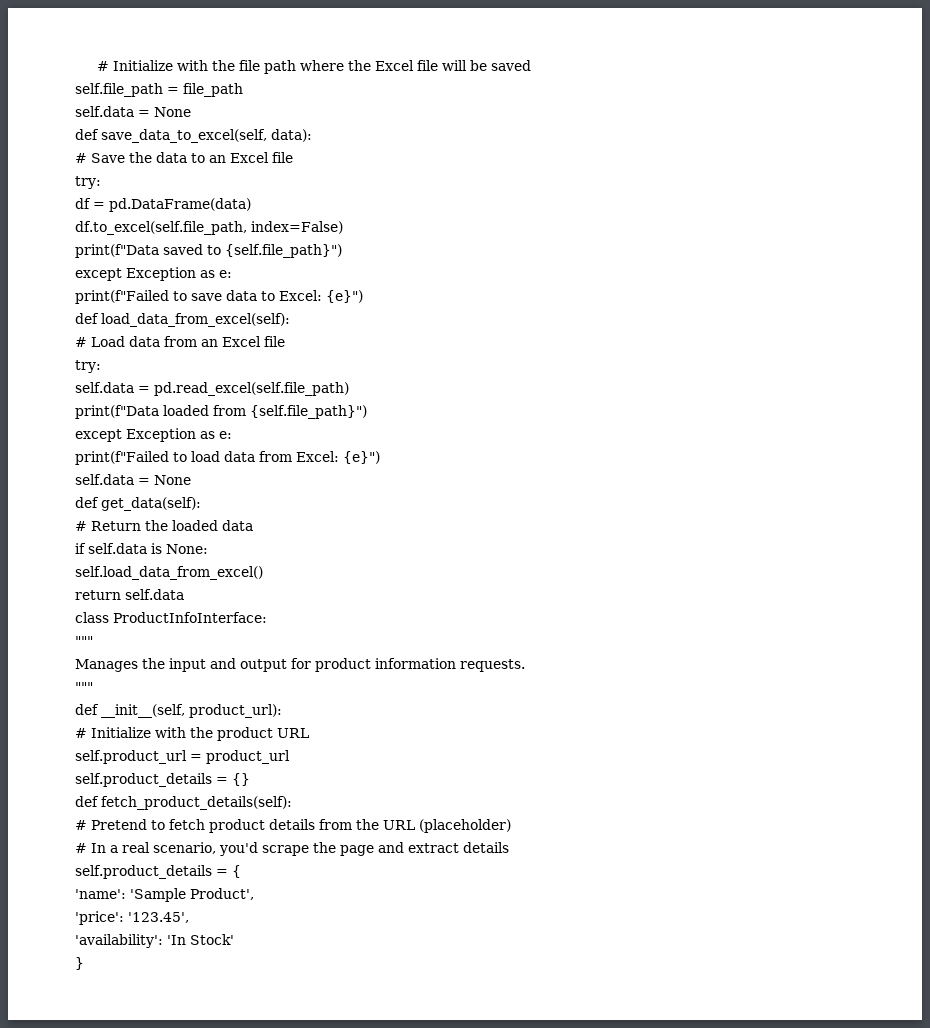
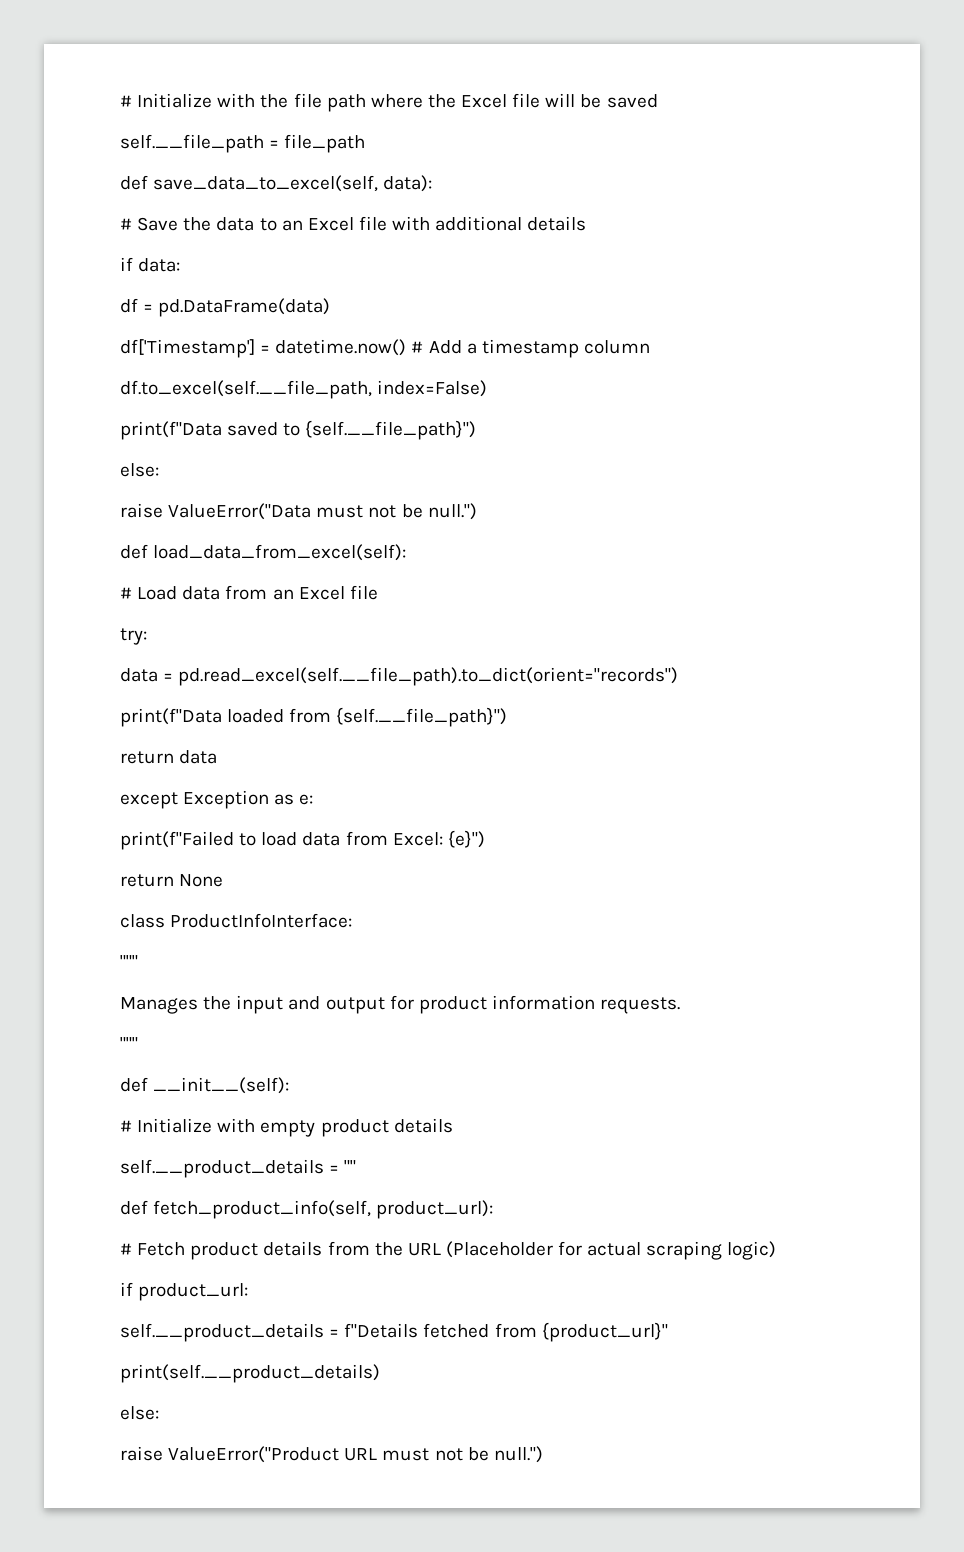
[75,83,163,97] self.file_path -> [120,134,264,153] self.__file_path
[75,106,191,117] // self.data = None -> (366, 143) none
[75,176,101,189] [75,198,251,212] [75,221,343,235] [75,244,342,258] [75,267,232,281] [75,290,363,304] // try: // df = pd.DataFrame(data) // df.to_excel(self.file_path, index=False) // print(f"Data saved to {self.file_path}") // except Exception as e: // print(f"Failed to save data to Excel: {e}") -> [392,216,587,231] [120,257,181,272] [120,298,331,317] [120,339,650,358] [120,380,488,399] [120,420,477,440] [120,463,159,477] [120,503,477,520] with additional details // if data: // df = pd.DataFrame(data) // df['Timestamp'] = datetime.now() # Add a timestamp column // df.to_excel(self.__file_path, index=False) // print(f"Data saved to {self.__file_path}") // else: // raise ValueError("Data must not be null.")
[75,382,349,396] self.data = pd.read_excel(self.file_path) -> [120,667,679,686] data = pd.read_excel(self.__file_path).to_dict(orient="records")
[250,405,367,419] {self.file_path}") -> [336,707,508,727] [120,750,218,764] {self.__file_path}") // return data
[75,474,191,485] [75,497,201,511] [75,520,253,531] [75,543,208,554] [75,566,263,580] [75,589,184,600] self.data = None // def get_data(self): // # Return the loaded data // if self.data is None: // self.load_data_from_excel() // return self.data -> [120,874,224,887] return None
[101,704,282,718] [75,727,309,741] [75,750,290,764] [75,773,250,787] [75,796,292,810] [75,819,205,830] __init__(self, product_url): // # Initialize with the product URL // self.product_url = product_url // self.product_details = {} // def fetch_product_details(self): // # Pretend to fetch -> [153,1077,290,1094] [120,1118,453,1137] [120,1159,357,1178] [120,1200,494,1219] [120,1242,186,1256] __init__(self): // # Initialize with empty product details // self.__product_details = "" // def fetch_product_info(self, product_url): // # Fetch
[419,819,511,833] [75,842,509,856] [75,865,241,879] [75,888,254,902] [75,911,189,925] [75,934,234,948] [75,957,84,970] (placeholder) // # In a real scenario, you'd scrape the page and extract details // self.product_details = { // 'name': 'Sample Product', // 'price': '123.45', // 'availability': 'In Stock' // } -> [445,1241,777,1260] [120,1282,249,1301] [120,1322,668,1342] [120,1364,380,1383] [120,1406,159,1420] [120,1446,543,1463] (Placeholder for actual scraping logic) // if product_url: // self.__product_details = f"Details fetched from {product_url}" // print(self.__product_details) // else: // raise ValueError("Product URL must not be null.")

